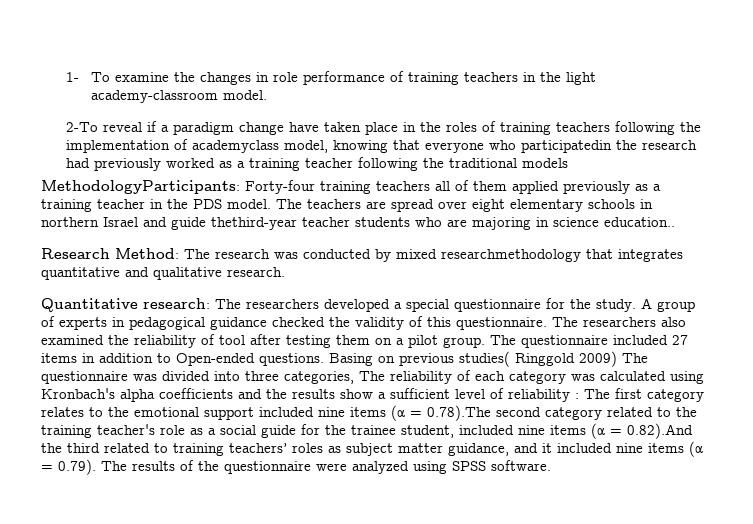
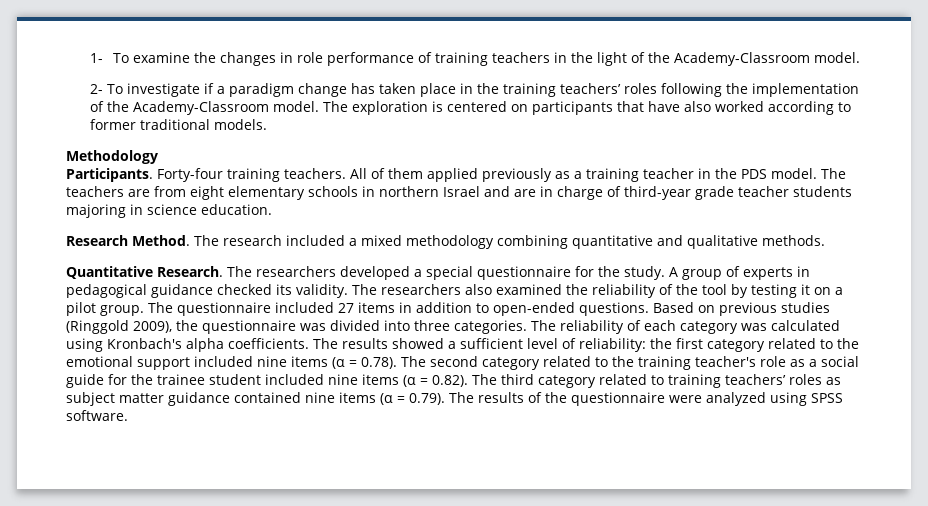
[90,90,267,103] [65,122,142,132] academy-classroom model. // 2-To reveal -> [631,52,861,66] [89,83,200,97] of the Academy-Classroom model. // 2- To investigate
[288,122,319,132] have -> [350,83,375,94] has
[445,121,701,135] [65,139,697,153] [65,157,568,171] [41,180,450,194] roles of training teachers following the implementation of academyclass model, knowing that everyone who participatedin the research had previously worked as a training teacher following the traditional models // MethodologyParticipants: Forty-four training teachers all -> [502,83,859,97] [89,101,851,115] [89,119,267,130] [66,150,158,164] [66,168,367,182] training teachers’ roles following the implementation of the Academy-Classroom model. The exploration is centered on participants that have also worked according to former traditional models. // Methodology // Participants. Forty-four training teachers. All
[391,199,467,212] spread over -> [154,186,186,197] from
[171,217,467,230] guide thethird-year teacher students who are -> [514,186,852,200] are in charge of third-year grade teacher students
[604,217,675,227] education.. -> [201,204,272,215] education.
[115,248,179,259] Method: -> [132,235,190,246] Method.
[274,249,683,262] was conducted by mixed researchmethodology that integrates -> [286,235,568,249] included a mixed methodology combining
[227,267,285,277] research. -> [762,235,825,246] methods.
[143,298,210,309] research: -> [157,266,223,277] Research.
[329,316,547,330] the validity of this questionnaire. -> [276,284,348,298] its validity.
[219,334,370,348] tool after testing them -> [676,284,810,298] the tool by testing it
[176,351,648,367] Open-ended questions. Basing on previous studies( Ringgold 2009) The -> [493,302,830,316] [66,320,198,334] open-ended questions. Based on previous studies (Ringgold 2009), the
[284,371,354,384] categories, -> [454,320,527,334] categories.
[159,388,373,399] coefficients and the results show -> [228,338,444,349] coefficients. The results showed
[508,389,610,402] reliability : The -> [579,338,672,352] reliability: the
[41,407,84,417] relates -> [768,338,816,349] related
[427,405,491,421] 0.78).The -> [361,356,426,369] 0.78). The
[401,423,693,439] [41,443,100,453] student, included nine items (α = 0.82).And the third -> [209,374,596,388] student included nine items (α = 0.82). The third category
[448,443,612,456] guidance, and it included -> [168,392,301,406] guidance contained

